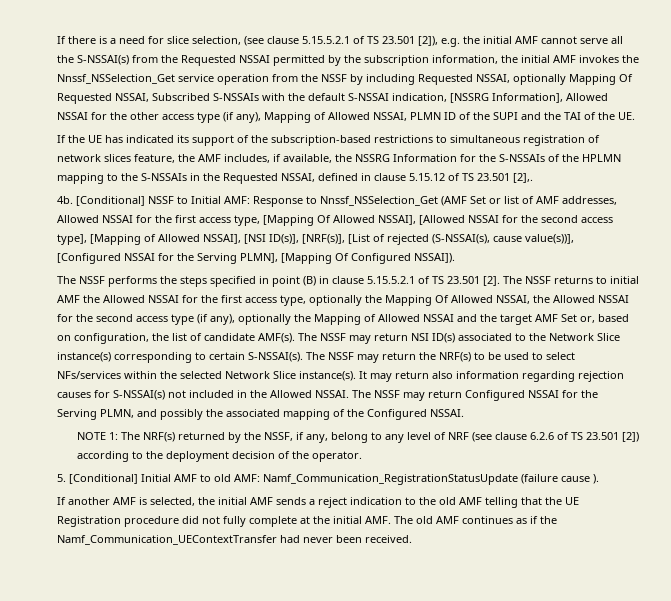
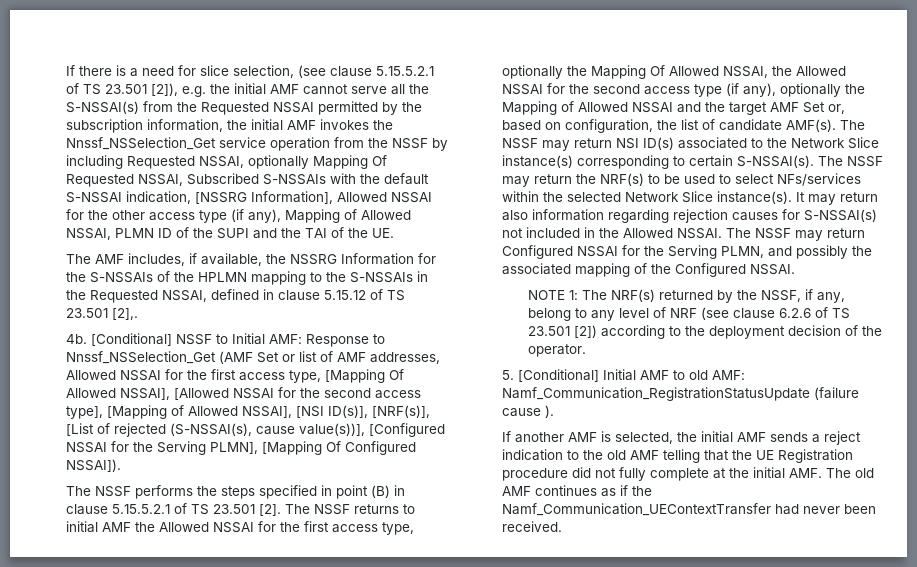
[57,135,601,146] [57,154,196,163] If the UE has indicated its support of the subscription-based restrictions to simultaneous registration of network slices feature, the -> [66,254,92,264] The

